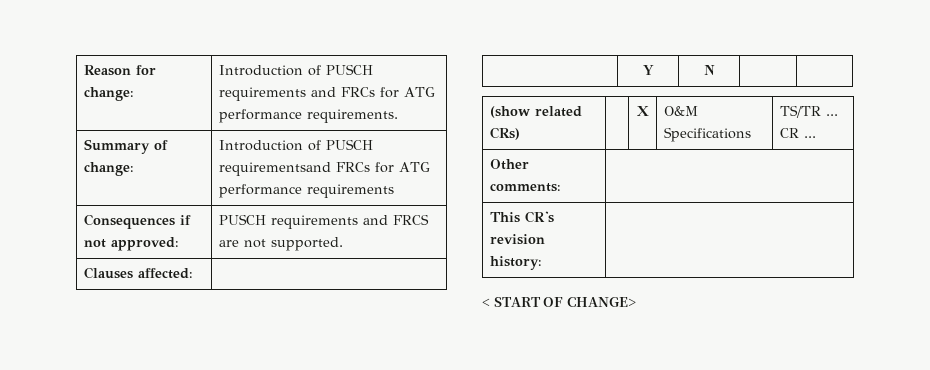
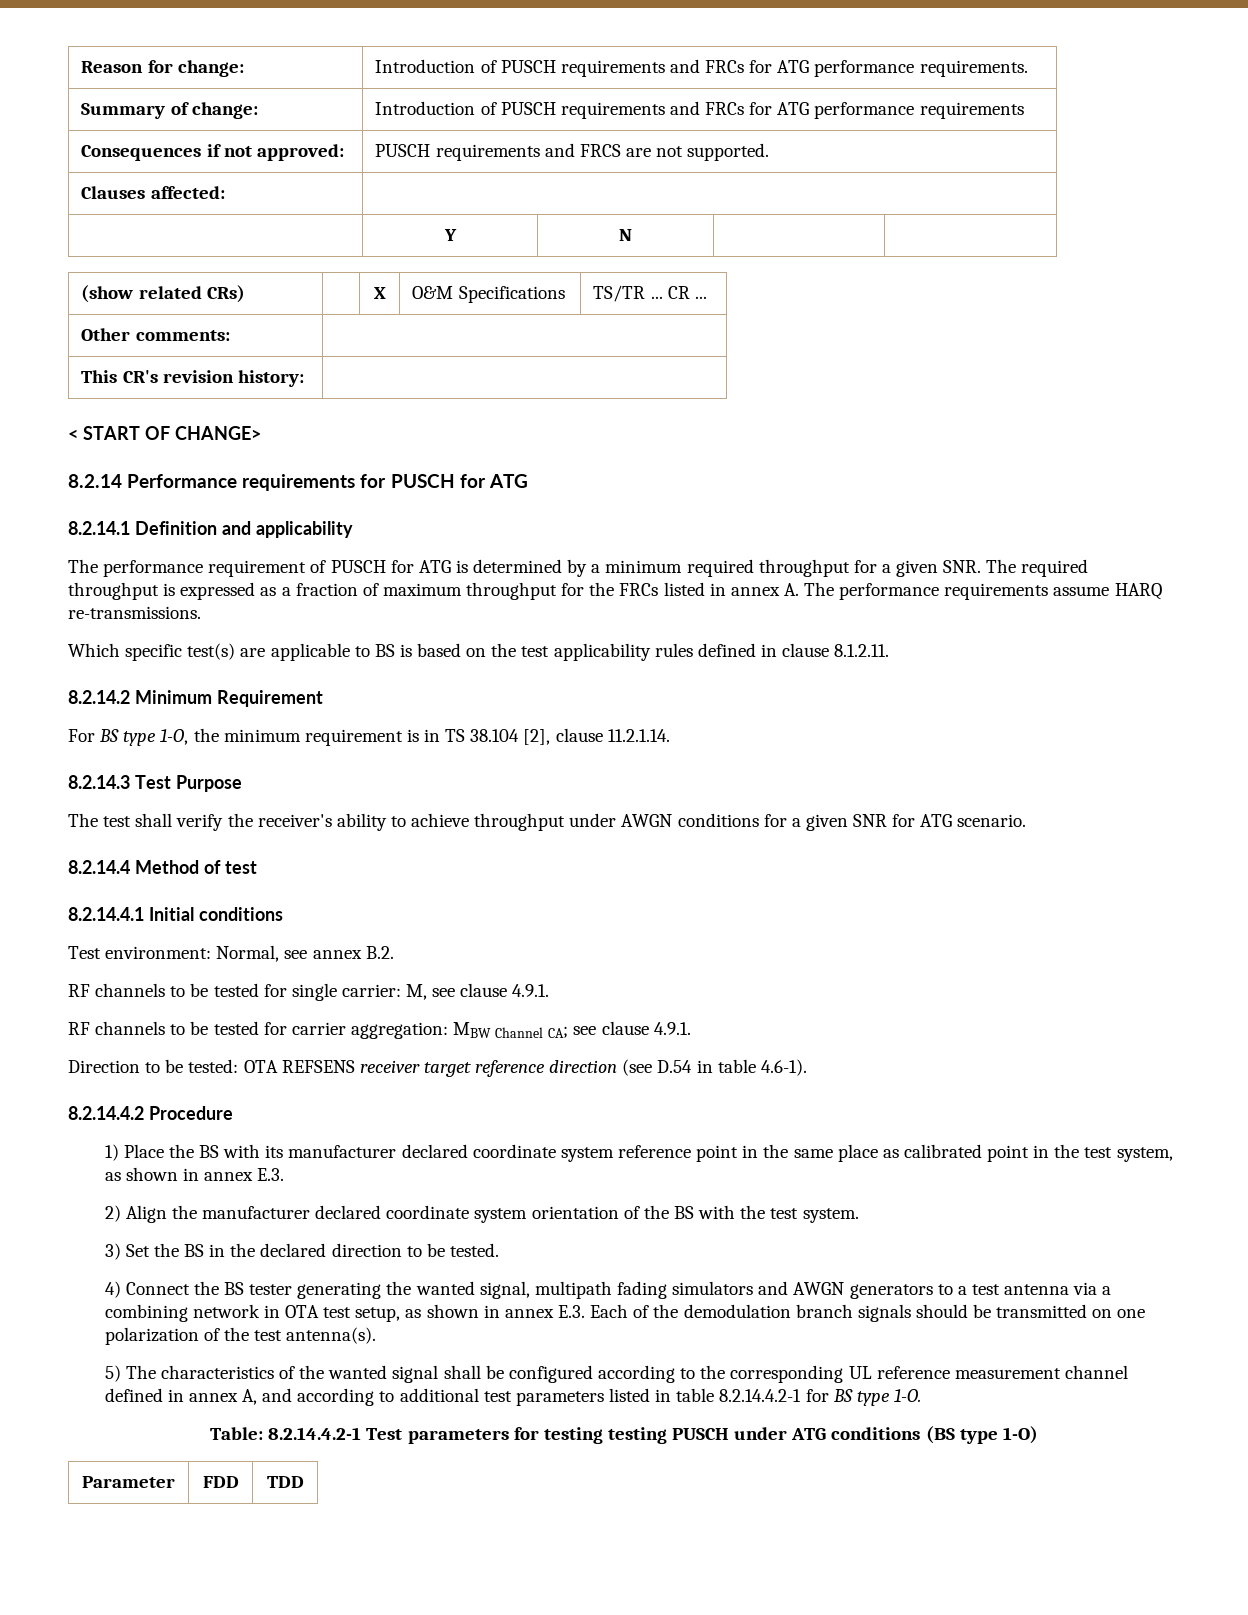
[218,162,331,176] requirementsand -> [560,101,700,119] requirements and
(636, 302) none -> [68,474,528,491] [68,521,353,538] [68,559,1089,577] [68,582,1162,600] [68,606,201,619] [68,643,890,661] [68,690,323,707] [68,728,670,746] [68,775,242,792] [68,813,1027,831] [68,860,257,874] [68,907,283,921] [68,945,394,962] [68,983,550,1001] [68,1021,691,1039] [68,1059,807,1077] [68,1106,233,1120] [104,1144,1173,1162] [104,1167,285,1181] [104,1205,859,1223] [104,1243,499,1260] [104,1281,1112,1299] [104,1304,1146,1322] [104,1327,377,1345] [104,1365,1128,1383] [104,1388,921,1406] [210,1426,1038,1444] [82,1476,175,1488] [202,1476,239,1488] [266,1476,304,1488] // 8.2.14 Performance requirements for PUSCH for ATG // 8.2.14.1 Definition and applicability // The performance requirement of PUSCH for ATG is determined by a minimum required throughput for a given SNR. The required throughput is expressed as a fraction of maximum throughput for the FRCs listed in annex A. The performance requirements assume HARQ re-transmissions. // Which specific test(s) are applicable to BS is based on the test applicability rules defined in clause 8.1.2.11. // 8.2.14.2 Minimum Requirement // For BS type 1-O, the minimum requirement is in TS 38.104 [2], clause 11.2.1.14. // 8.2.14.3 Test Purpose // The test shall verify the receiver's ability to achieve throughput under AWGN conditions for a given SNR for ATG scenario. // 8.2.14.4 Method of test // 8.2.14.4.1 Initial conditions // Test environment: Normal, see annex B.2. // RF channels to be tested for single carrier: M, see clause 4.9.1. // RF channels to be tested for carrier aggregation: MBW Channel CA; see clause 4.9.1. // Direction to be tested: OTA REFSENS receiver target reference direction (see D.54 in table 4.6-1). // 8.2.14.4.2 Procedure // 1) Place the BS with its manufacturer declared coordinate system reference point in the same place as calibrated point in the test system, as shown in annex E.3. // 2) Align the manufacturer declared coordinate system orientation of the BS with the test system. // 3) Set the BS in the declared direction to be tested. // 4) Connect the BS tester generating the wanted signal, multipath fading simulators and AWGN generators to a test antenna via a combining network in OTA test setup, as shown in annex E.3. Each of the demodulation branch signals should be transmitted on one polarization of the test antenna(s). // 5) The characteristics of the wanted signal shall be configured according to the corresponding UL reference measurement channel defined in annex A, and according to additional test parameters listed in table 8.2.14.4.2-1 for BS type 1-O. // Table: 8.2.14.4.2-1 Test parameters for testing testing PUSCH under ATG conditions (BS type 1-O) // Parameter | FDD | TDD

